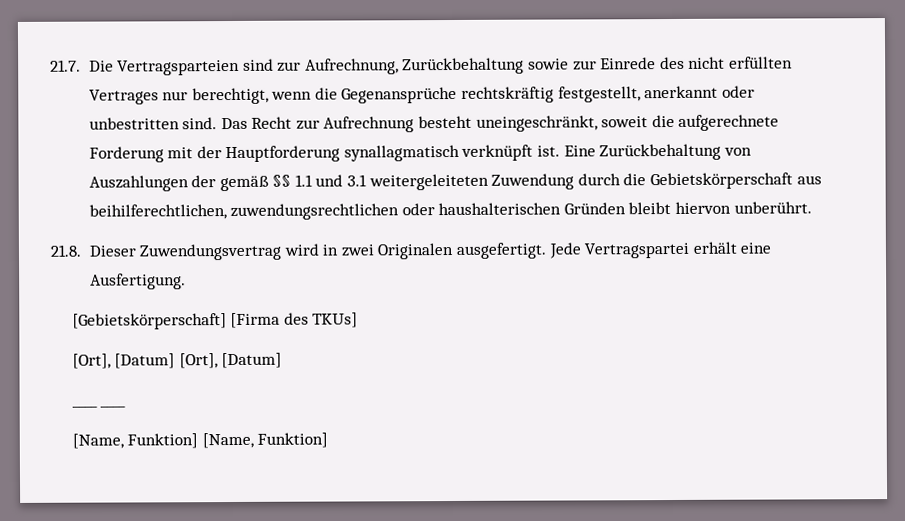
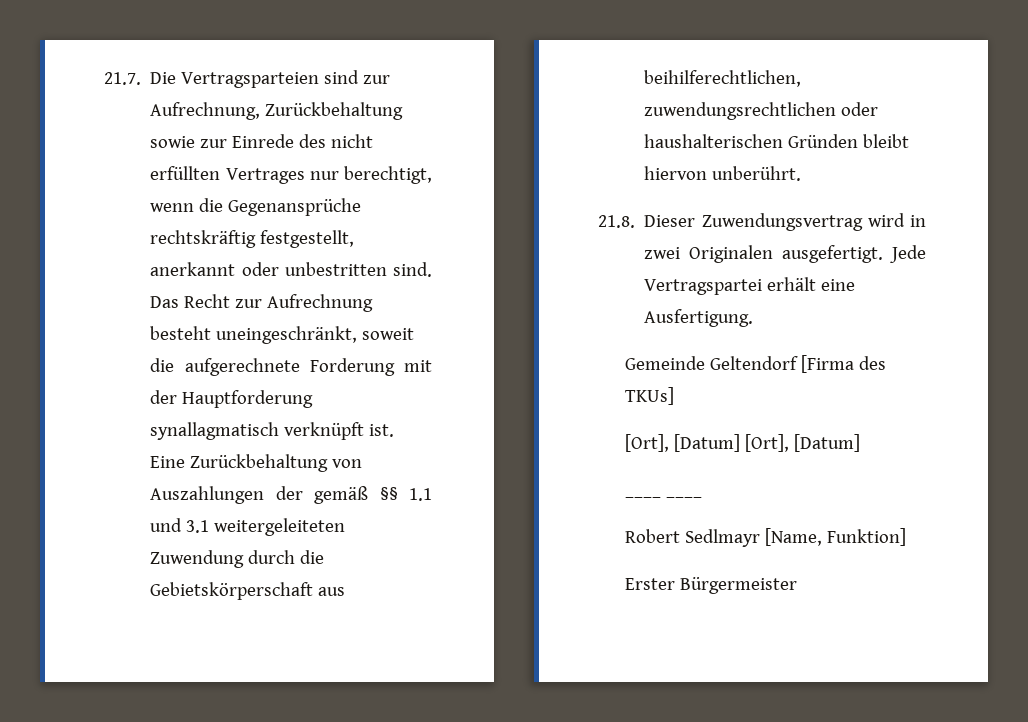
[71,313,227,330] [Gebietskörperschaft] -> [625,356,799,370] Gemeinde Geltendorf
[71,432,329,449] [Name, Funktion] [Name, Funktion] -> [625,528,907,547] [625,577,798,594] Robert Sedlmayr [Name, Funktion] // Erster Bürgermeister

